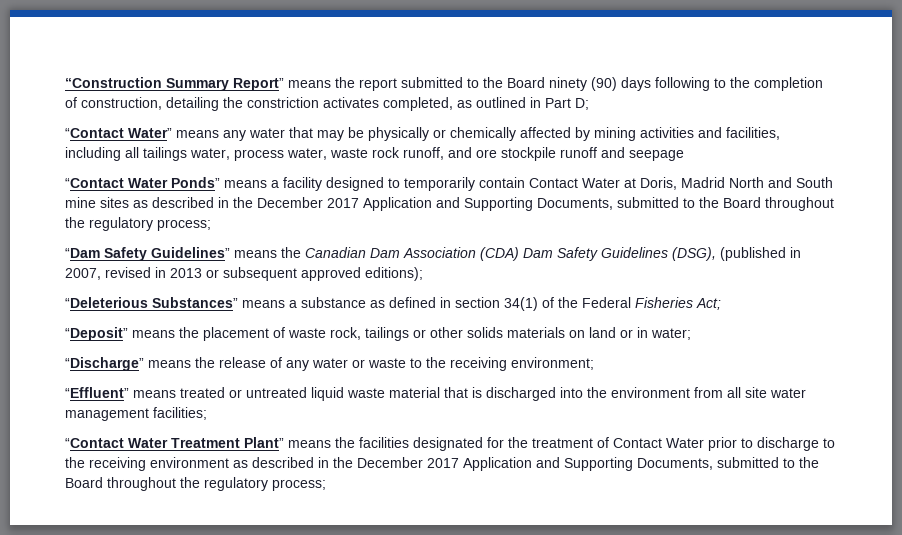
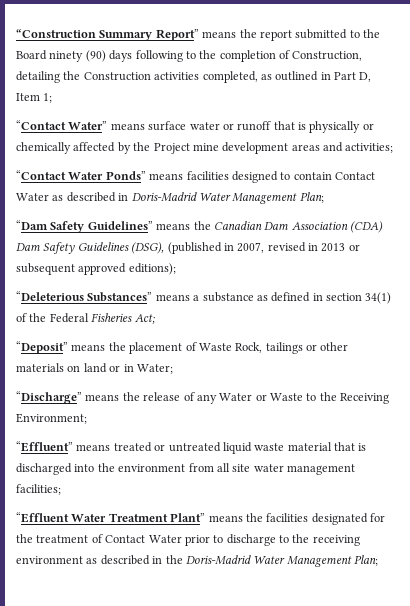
[81,97,162,110] construction, -> [292,51,363,61] Construction,
[247,97,379,108] constriction activates -> [83,72,200,81] Construction activities
[575,98,589,110] D; -> [359,72,372,82] [16,93,53,103] D, Item 1;
[223,127,364,141] any water that may be -> [148,121,306,131] surface water or runoff that is
[594,127,780,141] [65,147,684,161] mining activities and facilities, including all tailings water, process water, waste rock runoff, and ore stockpile runoff and seepage -> [133,142,394,154] the Project mine development areas and activities;
[271,177,322,191] a facility -> [186,171,229,180] facilities
[404,177,475,191] temporarily -> (291, 176) none
[624,177,833,190] [65,197,834,211] [65,217,211,231] at Doris, Madrid North and South mine sites as described in the December 2017 Application and Supporting Documents, submitted to the Board throughout the regulatory process; -> [52,192,324,204] as described in Doris-Madrid Water Management Plan;
[288,327,361,340] waste rock, -> [198,342,263,353] Waste Rock,
[467,327,503,338] solids -> (349, 346) none
[651,328,691,340] water; -> [136,364,173,374] Water;
[312,357,594,371] water or waste to the receiving environment; -> [219,392,390,404] [16,413,87,424] Water or Waste to the Receiving Environment;
[65,438,124,448] “Contact -> [16,512,69,523] “Effluent
[357,457,819,471] [65,477,326,491] December 2017 Application and Supporting Documents, submitted to the Board throughout the regulatory process; -> [185,555,378,567] Doris-Madrid Water Management Plan;

